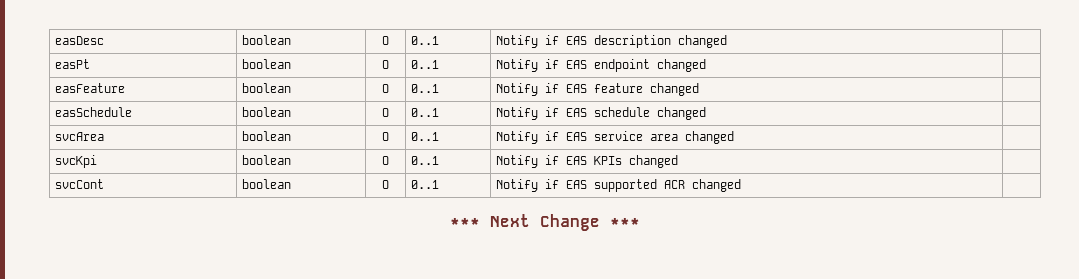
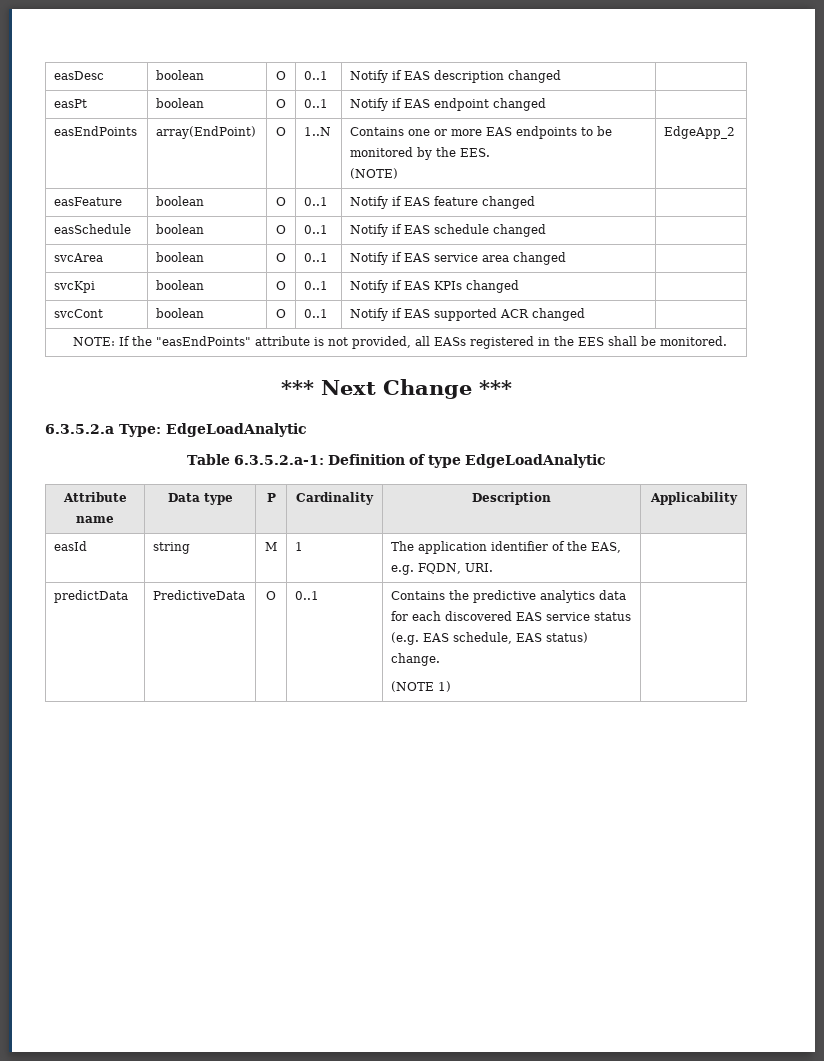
(706, 65) none -> [54,126,138,136] [156,126,257,139] [276,127,286,136] [304,127,332,136] [350,126,613,139] [350,147,491,160] [350,168,399,179] [664,126,736,139] // easEndPoints | array(EndPoint) | O | 1..N | Contains one or more EAS endpoints to be monitored by the EES. // (NOTE) | EdgeApp_2
[450,214,640,231] // *** Next Change *** -> [73,336,728,349] [280,379,512,399] [45,423,307,437] [186,454,606,468] [62,492,127,502] [76,516,114,523] [167,493,233,505] [266,493,276,502] [296,492,374,505] [472,492,551,505] [649,492,738,505] [54,541,88,551] [153,542,191,554] [265,542,277,551] [295,542,304,551] [391,541,622,554] [391,563,494,575] [54,590,129,603] [153,590,246,600] [266,591,276,600] [295,591,320,600] [391,590,627,603] [391,611,632,621] [391,632,589,645] [391,653,441,666] [391,681,452,692] // NOTE: If the "easEndPoints" attribute is not provided, all EASs registered in the EES shall be monitored. // *** Next Change *** // 6.3.5.2.a Type: EdgeLoadAnalytic // Table 6.3.5.2.a-1: Definition of type EdgeLoadAnalytic // Attribute name | Data type | P | Cardinality | Description | Applicability // easId | string | M | 1 | The application identifier of the EAS, e.g. FQDN, URI. | // predictData | PredictiveData | O | 0..1 | Contains the predictive analytics data for each discovered EAS service status (e.g. EAS schedule, EAS status) change. // (NOTE 1) |

